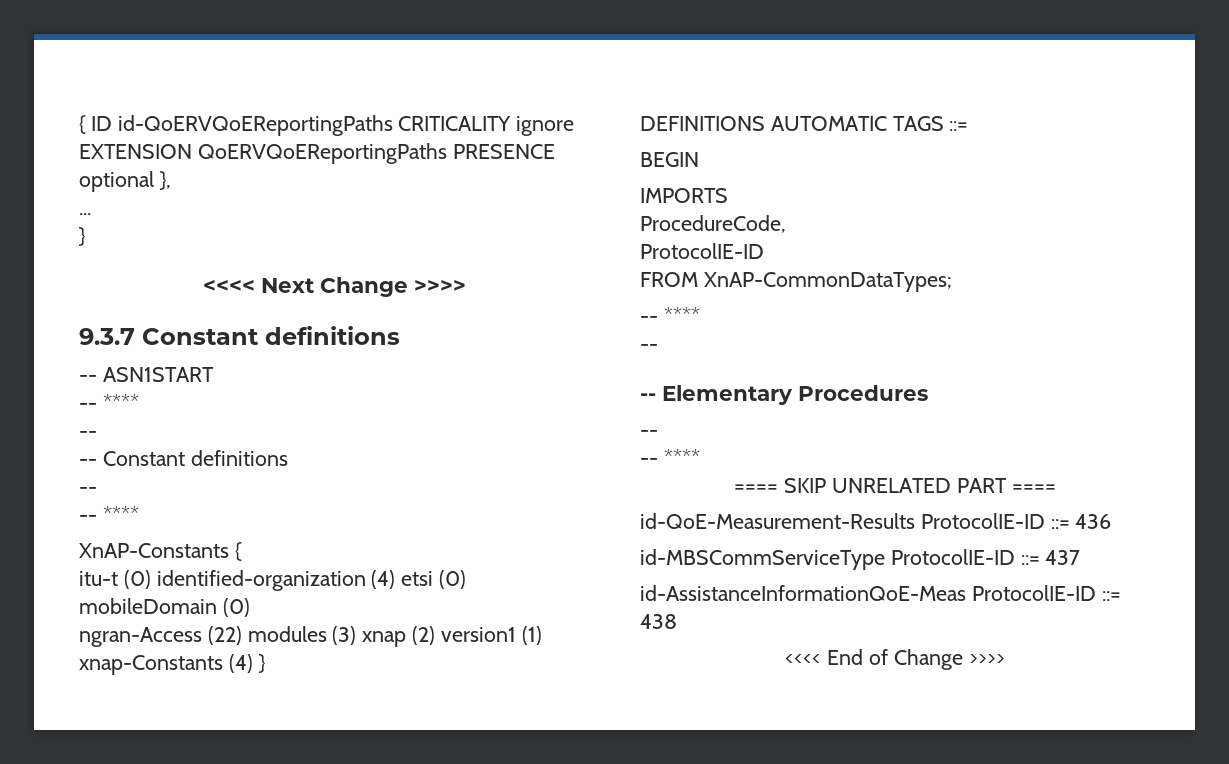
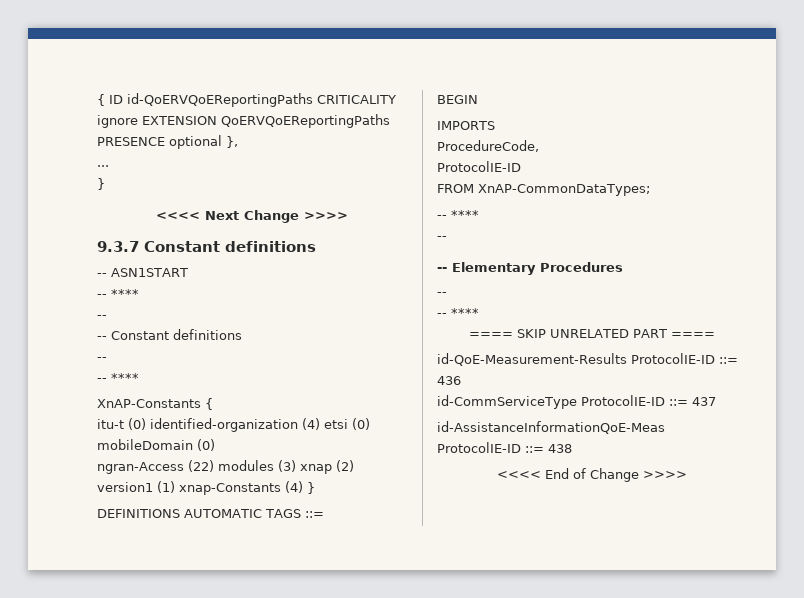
[640,549,885,570] id-MBSCommServiceType -> [437,395,577,409] id-CommServiceType

